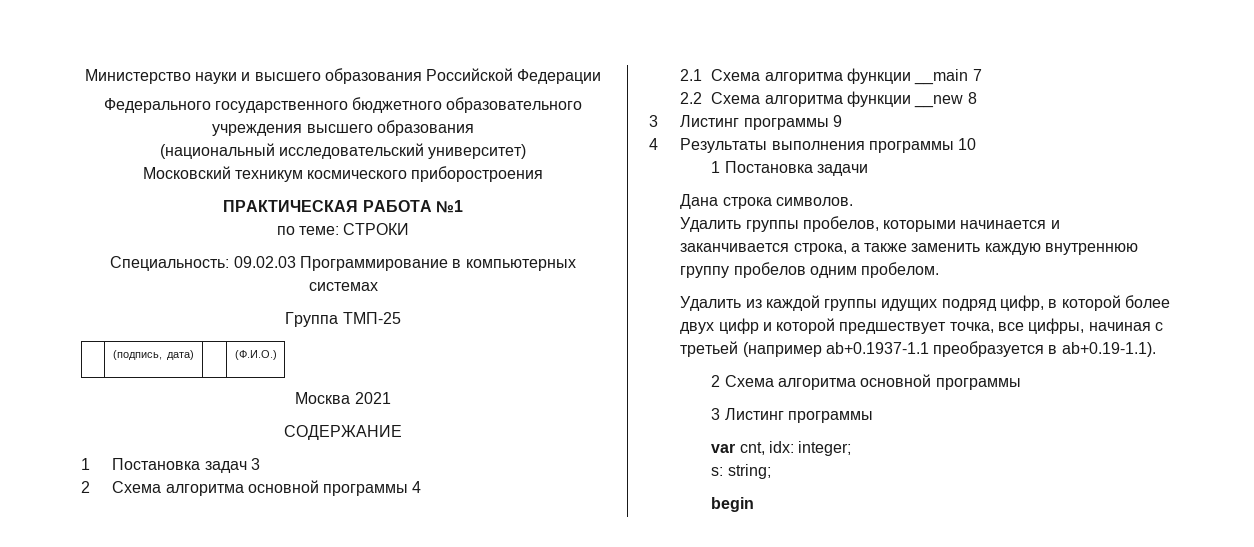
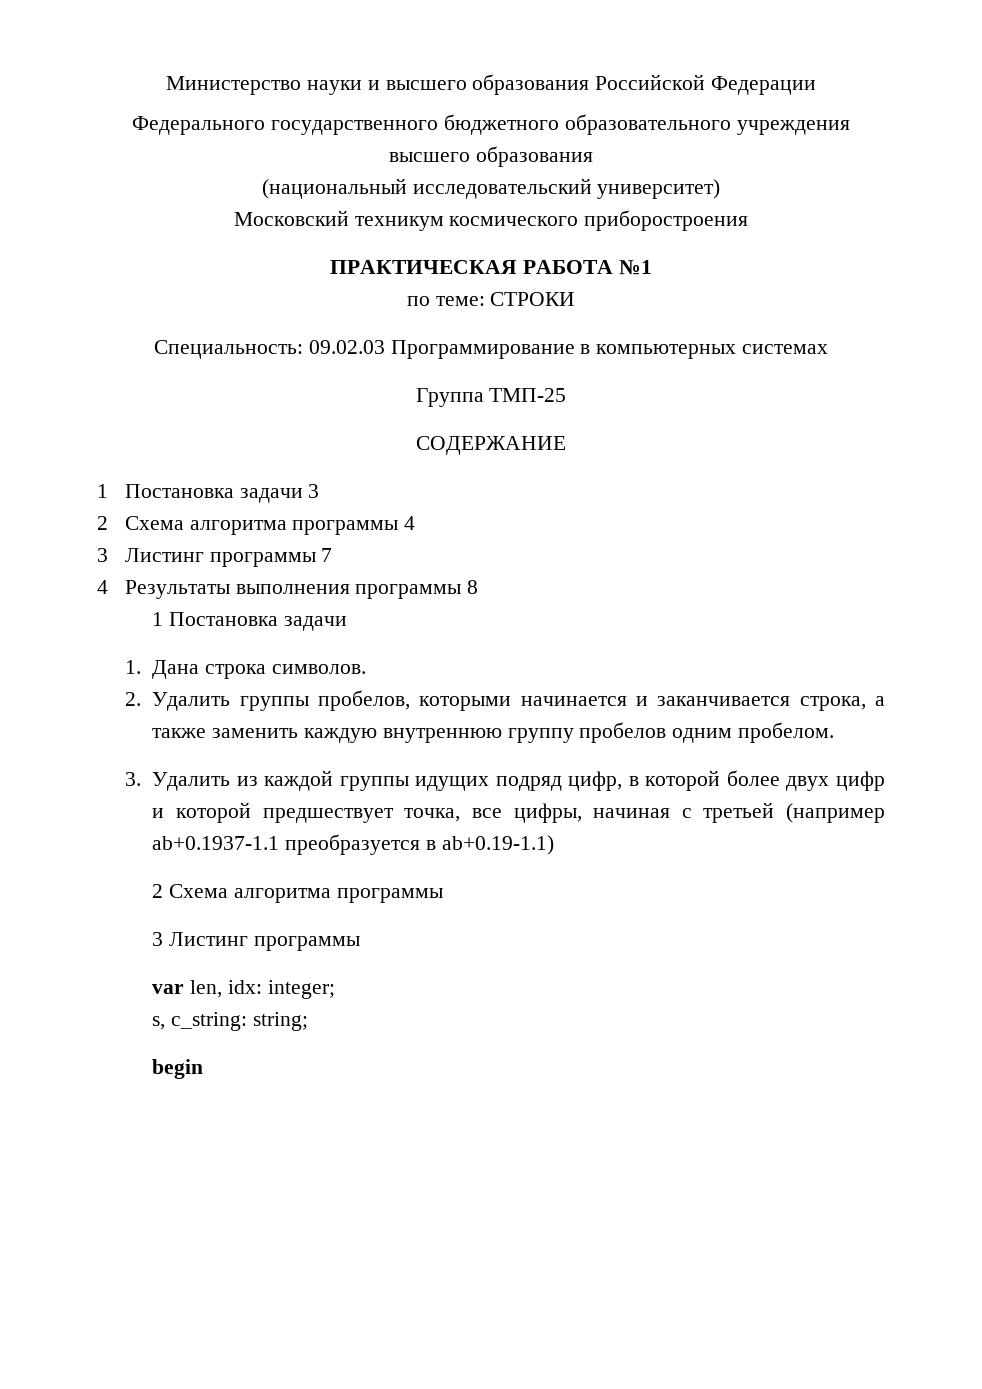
[113,350,194,360] [234,350,277,360] [295,392,391,404] // | (подпись, дата) | | (Ф.И.О.) // Москва 2021 -> (567, 395) none
[204,461,247,473] задач -> [239,488,303,503] задачи
[247,480,319,493] основной -> (287, 527) none
[680,68,982,85] [680,91,977,108] [649,115,842,130] // 2.1 Схема алгоритма функции __main 7 // 2.2 Схема алгоритма функции __new 8 // 3 Листинг программы 9 -> [97,548,333,567] // 3 Листинг программы 7
[958,138,977,150] 10 -> [467,580,479,594] 8
(869, 170) none -> [124,660,141,674] 1.
(853, 201) none -> [124,692,141,706] 2.
(940, 270) none -> [124,772,141,786] 3.
[1061,342,1156,357] [711,374,932,390] ab+0.19-1.1). // 2 Схема алгоритма основной -> [441,835,554,855] [152,884,332,903] ab+0.19-1.1) // 2 Схема алгоритма
[739,442,765,455] cnt, -> [190,980,223,998] len,
[711,467,724,476] s: -> [152,1012,248,1031] s, c_string:

